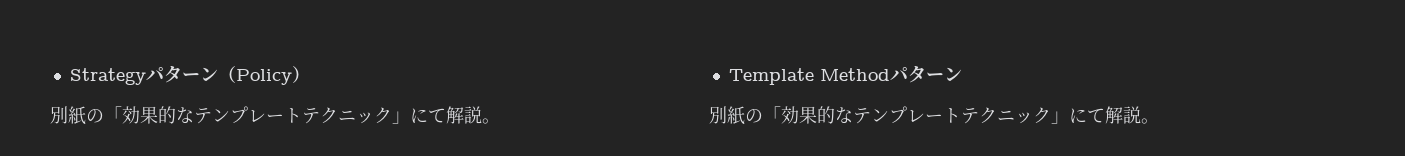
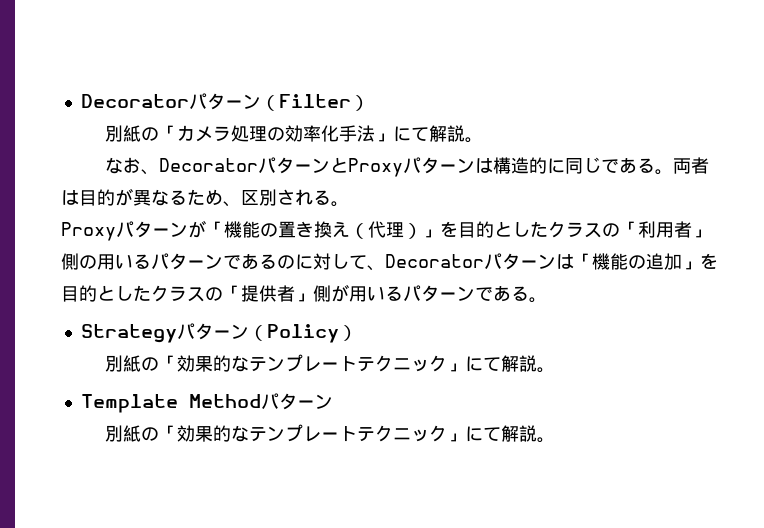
(69, 76) none -> [80,93,369,111] [105,125,484,143] [105,157,710,177] [61,188,349,207] [61,220,710,241] [61,253,718,271] [61,284,547,303] Decoratorパターン（Filter） // 別紙の「カメラ処理の効率化手法」にて解説。 // なお、DecoratorパターンとProxyパターンは構造的に同じである。両者は目的が異なるため、区別される。 // Proxyパターンが「機能の置き換え（代理）」を目的としたクラスの「利用者」側の用いるパターンであるのに対して、Decoratorパターンは「機能の追加」を目的としたクラスの「提供者」側が用いるパターンである。 //

